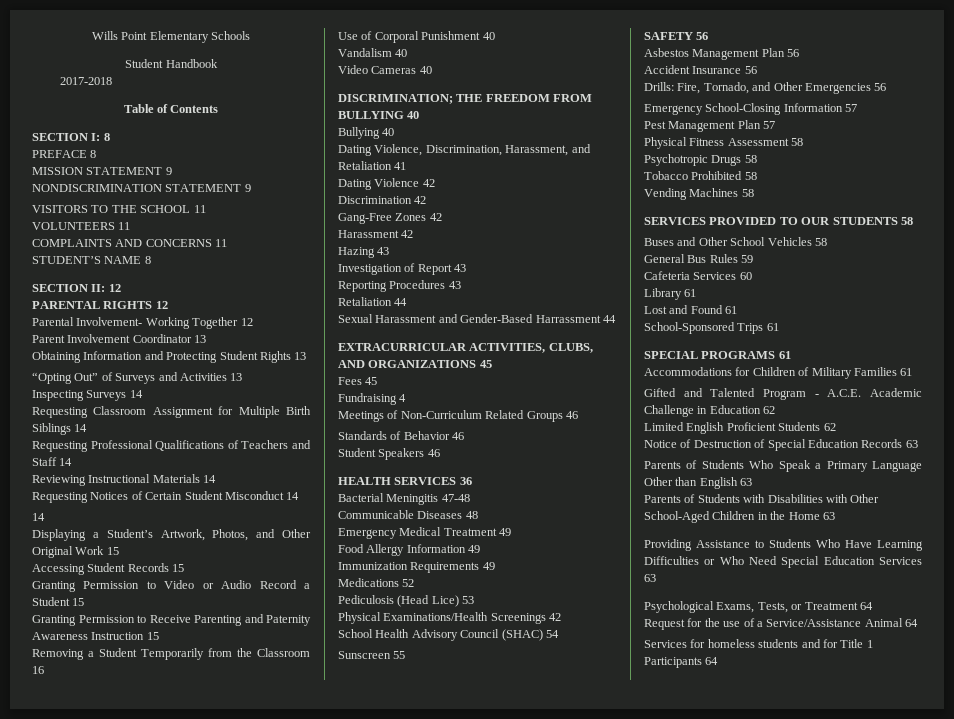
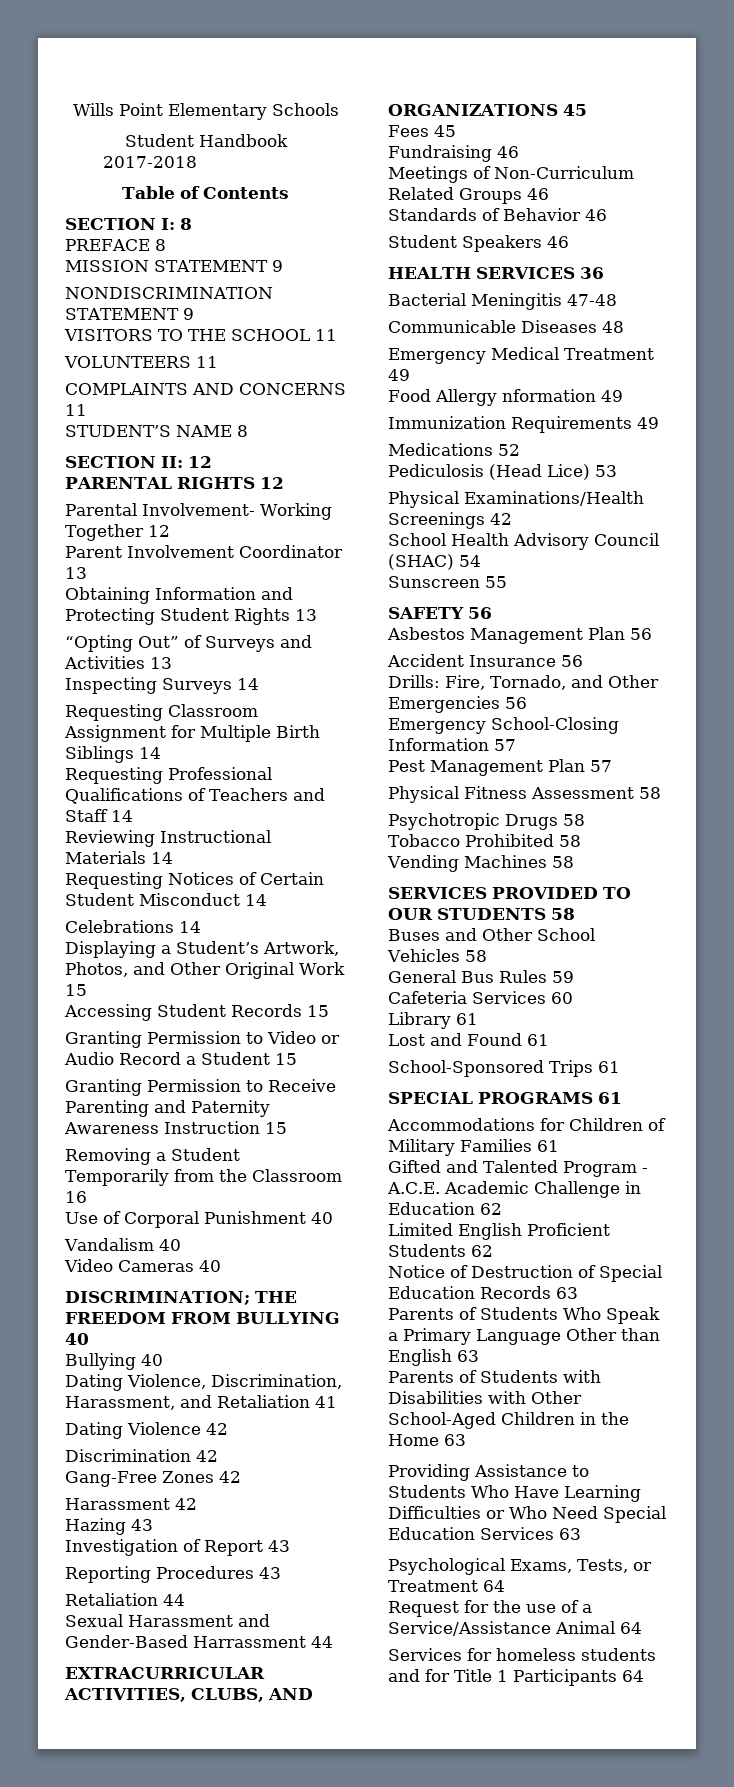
(300, 496) none -> [65,920,174,933] Celebrations
[399,394,407,402] 4 -> [497,146,519,158] 46
[406,544,466,553] Information -> [501,389,596,402] nformation

